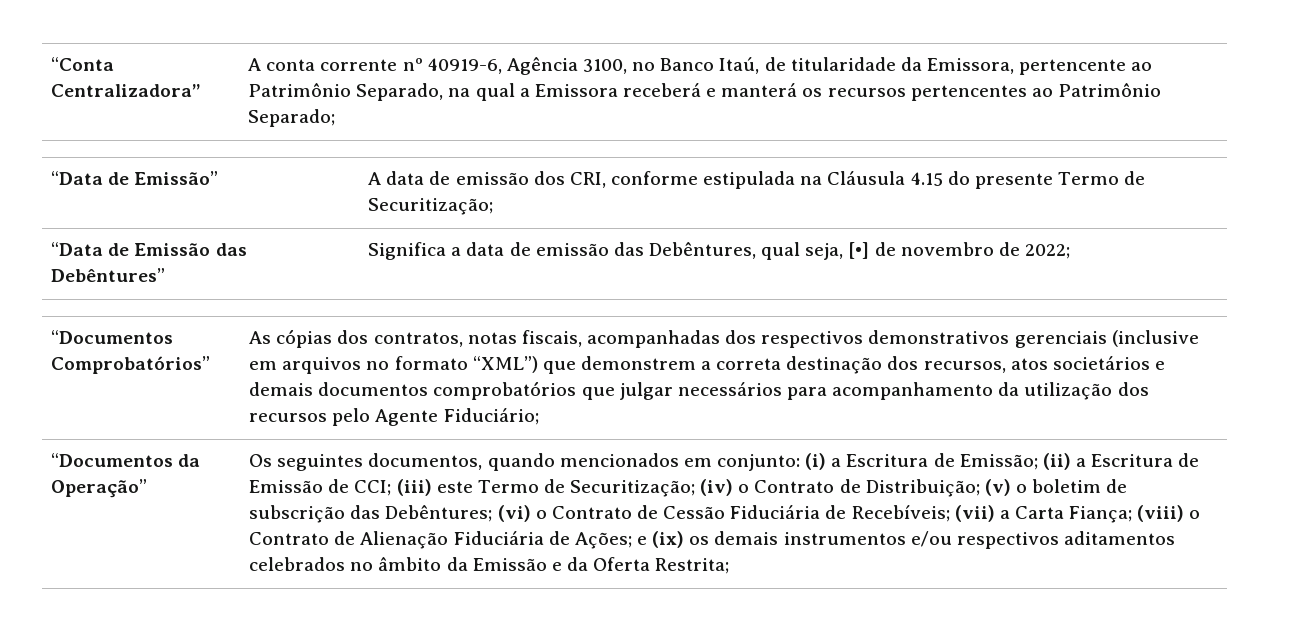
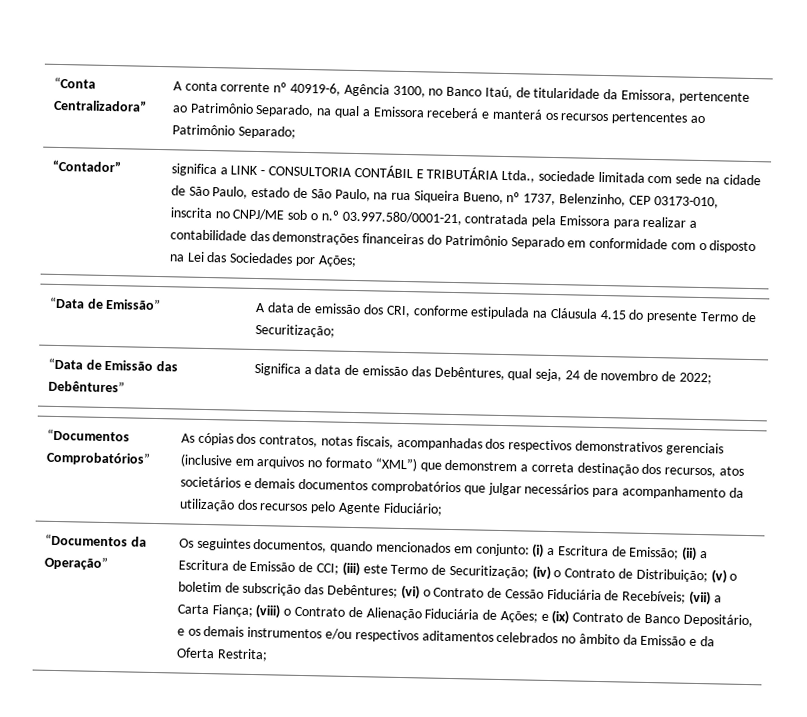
(336, 118) none -> [51,159,121,173] [170,163,761,186] [170,185,719,209] [169,207,698,229] [169,229,757,254] [168,251,357,268] // “Contador” | significa a LINK - CONSULTORIA CONTÁBIL E TRIBUTÁRIA Ltda., sociedade limitada com sede na cidade de São Paulo, estado de São Paulo, na rua Siqueira Bueno, nº 1737, Belenzinho, CEP 03173-010, inscrita no CNPJ/ME sob o n.º 03.997.580/0001-21, contratada pela Emissora para realizar a contabilidade das demonstrações financeiras do Patrimônio Separado em conformidade com o disposto na Lei das Sociedades por Ações;
[848,242,870,259] [•] -> [564,370,580,380] 24
(685, 539) none -> [572,612,753,628] [176,628,185,636] Contrato de Banco Depositário, e

